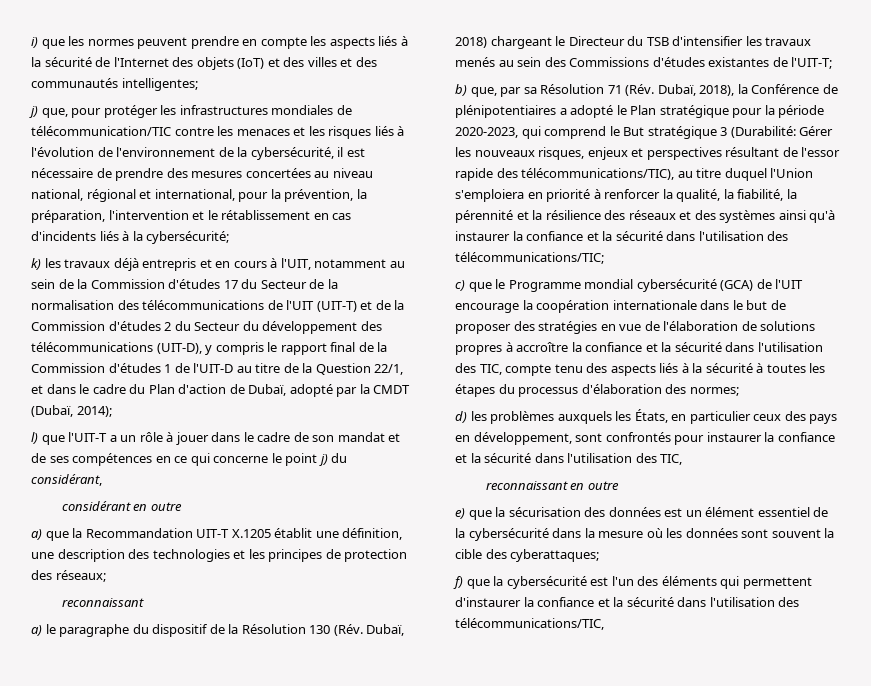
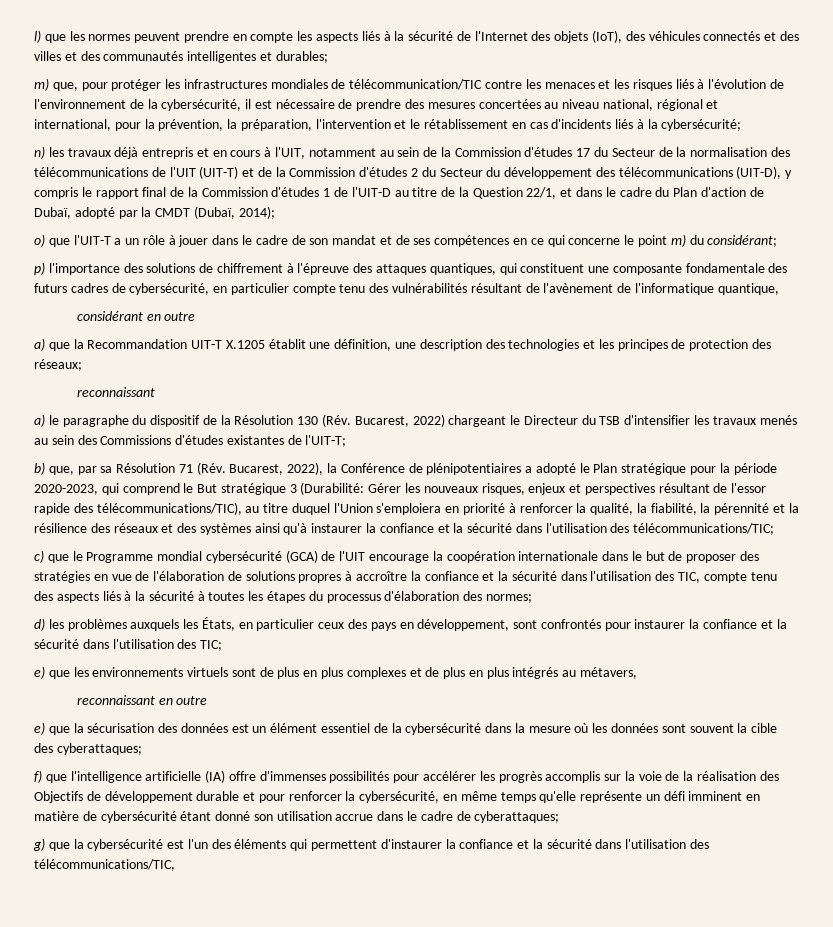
[31,37,38,48] i) -> [34,30,41,43] l)
[237,58,265,69] (IoT) -> [592,30,761,43] (IoT), des véhicules connectés
[121,78,198,91] [29,106,38,118] intelligentes; // j) -> [187,51,328,63] [34,78,49,91] intelligentes et durables; // m)
[31,258,41,270] k) -> [34,146,45,159] n)
[31,432,38,444] l) -> [34,234,45,247] o)
[318,453,348,466] [31,474,102,486] j) du considérant, -> [670,234,778,247] [34,262,788,275] [34,283,779,295] m) du considérant; // p) l'importance des solutions de chiffrement à l'épreuve des attaques quantiques, qui constituent une composante fondamentale des futurs cadres de cybersécurité, en particulier compte tenu des vulnérabilités résultant de l'avènement de l'informatique quantique,
[366,624,405,636] [455,37,487,48] Dubaï, 2018) -> [354,414,445,427] Bucarest, 2022)
[657,84,735,96] Dubaï, 2018), -> [229,462,324,475] Bucarest, 2022),
[660,454,683,465] TIC, -> [200,640,223,651] [34,666,638,679] TIC; // e) que les environnements virtuels sont de plus en plus complexes et de plus en plus intégrés au métavers,
(490, 584) none -> [70,770,779,783] [34,791,761,803] [34,811,560,823] [33,838,70,851] l'intelligence artificielle (IA) offre d'immenses possibilités pour accélérer les progrès accomplis sur la voie de la réalisation des Objectifs de développement durable et pour renforcer la cybersécurité, en même temps qu'elle représente un défi imminent en matière de cybersécurité étant donné son utilisation accrue dans le cadre de cyberattaques; // g) que

